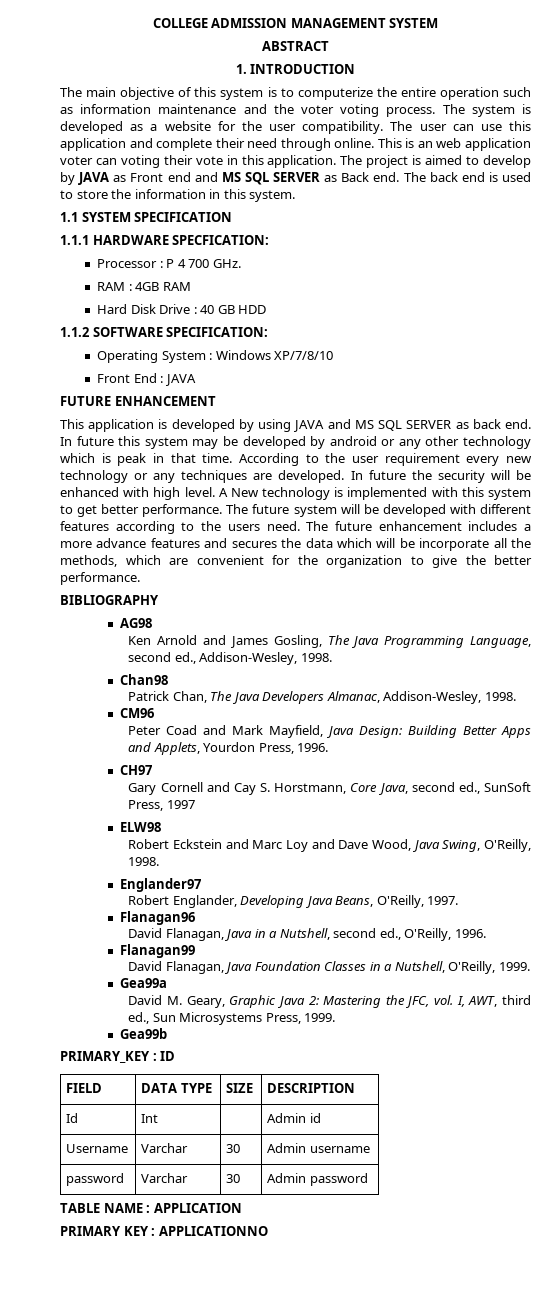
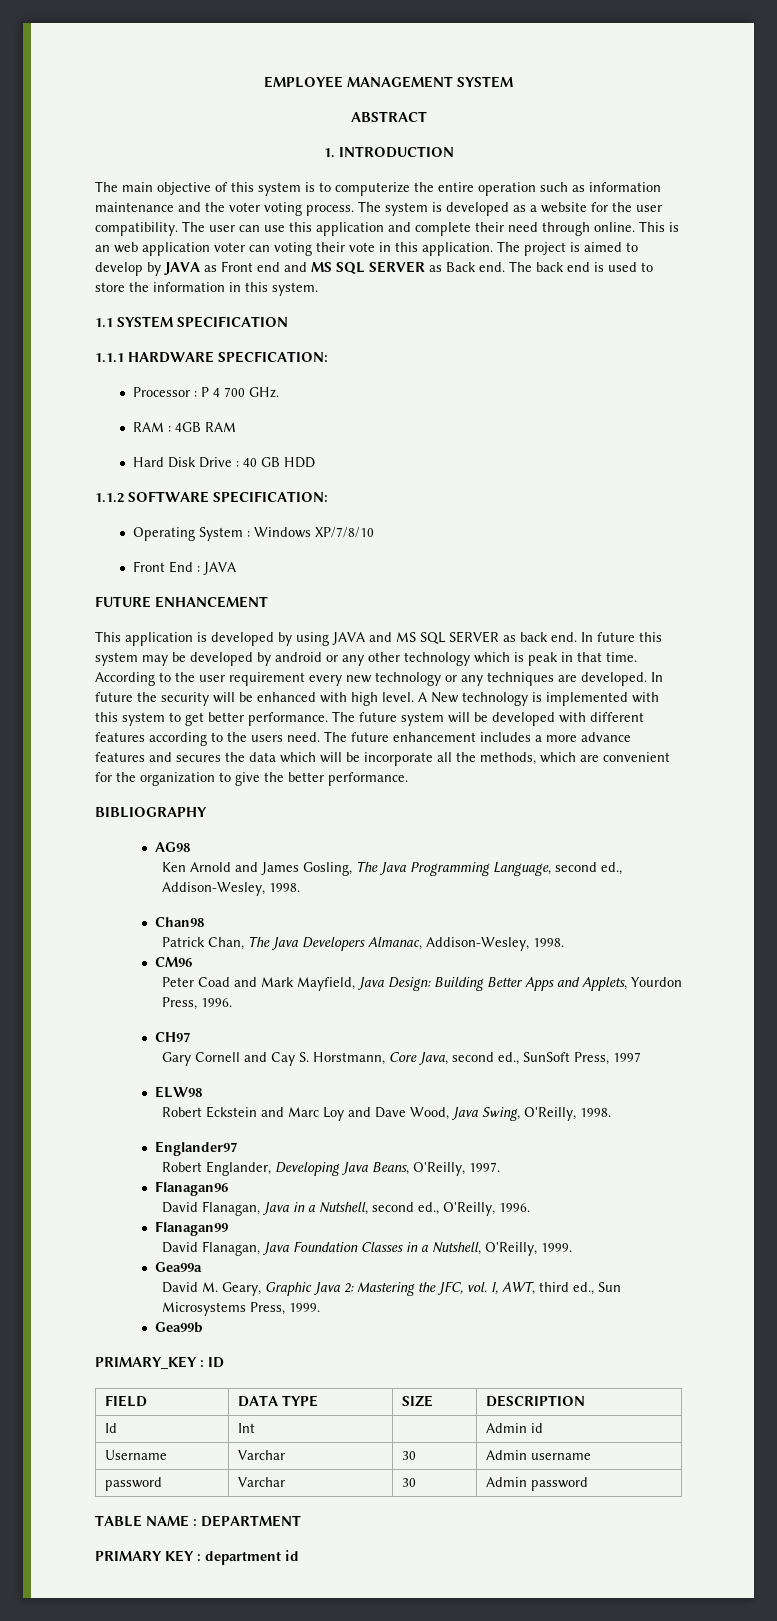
[152,18,288,28] COLLEGE ADMISSION -> [264,76,343,88] EMPLOYEE
[153,1203,242,1213] APPLICATION -> [201,1515,301,1527] DEPARTMENT
[158,1226,268,1236] APPLICATIONNO -> [205,1550,299,1565] department id

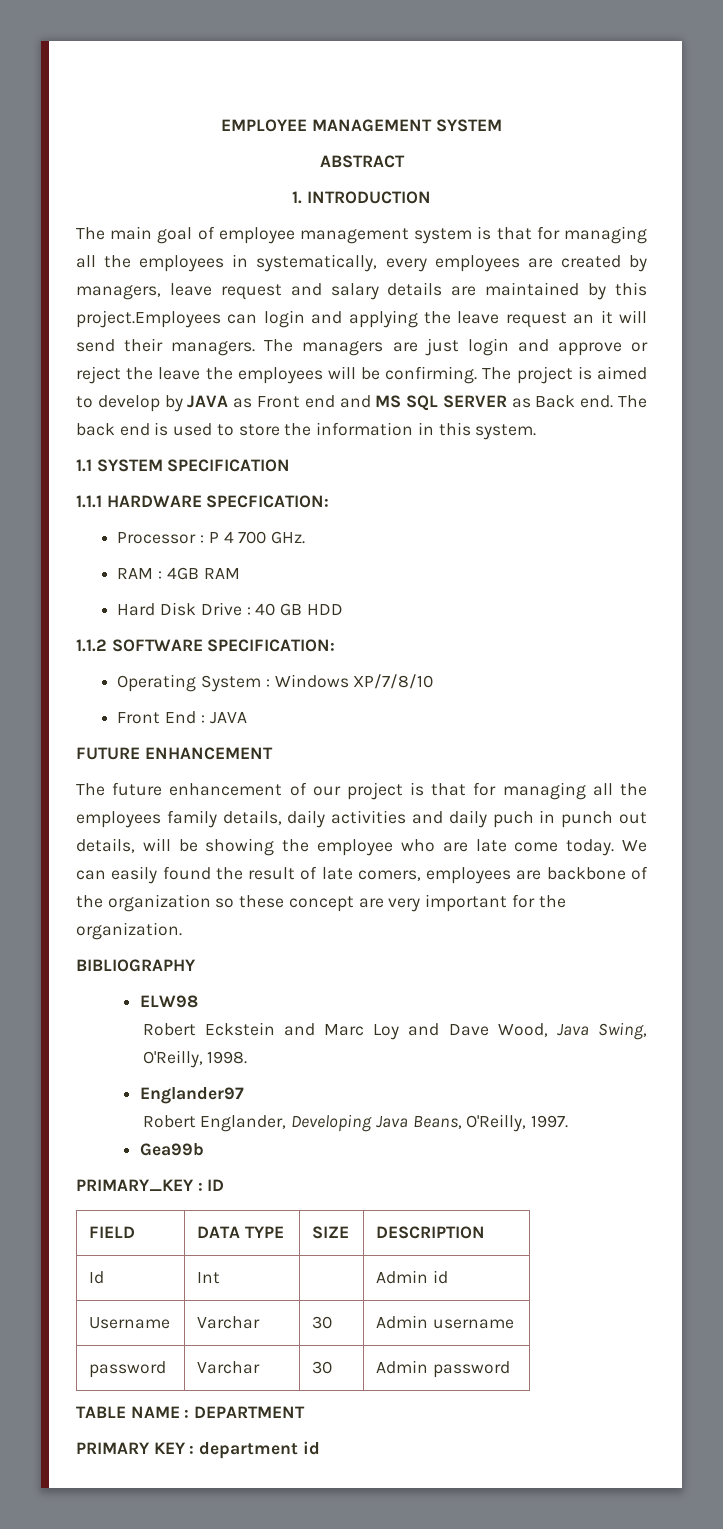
[157,182,661,196] [95,201,662,216] [95,221,679,236] [95,242,493,256] objective of this system is to computerize the entire operation such as information maintenance and the voter voting process. The system is developed as a website for the user compatibility. The user can use this application and complete their need through online. This is an web application voter can voting their vote in this application. -> [157,226,647,244] [76,254,647,272] [76,282,648,300] [76,310,647,328] [76,338,649,356] [76,366,478,384] goal of employee management system is that for managing all the employees in systematically, every employees are created by managers, leave request and salary details are maintained by this project.Employees can login and applying the leave request an it will send their managers. The managers are just login and approve or reject the leave the employees will be confirming.
[95,631,662,646] [95,652,637,666] [95,672,663,686] [95,692,659,706] [95,711,644,726] [95,731,631,746] [95,752,670,766] [95,772,408,786] [95,807,207,818] [155,842,191,852] [161,861,622,876] [161,882,300,896] [155,917,205,927] [161,936,564,951] [155,957,193,967] [161,977,682,991] [161,997,232,1010] [155,1032,191,1042] [161,1052,641,1066] This application is developed by using JAVA and MS SQL SERVER as back end. In future this system may be developed by android or any other technology which is peak in that time. According to the user requirement every new technology or any techniques are developed. In future the security will be enhanced with high level. A New technology is implemented with this system to get better performance. The future system will be developed with different features according to the users need. The future enhancement includes a more advance features and secures the data which will be incorporate all the methods, which are convenient for the organization to give the better performance. // BIBLIOGRAPHY // AG98 // Ken Arnold and James Gosling, The Java Programming Language, second ed., Addison-Wesley, 1998. // Chan98 // Patrick Chan, The Java Developers Almanac, Addison-Wesley, 1998. // CM96 // Peter Coad and Mark Mayfield, Java Design: Building Better Apps and Applets, Yourdon Press, 1996. // CH97 // Gary Cornell and Cay S. Horstmann, Core Java, second ed., SunSoft Press, 1997 -> [76,782,647,800] [76,810,647,828] [76,838,647,856] [76,866,648,884] [76,894,566,912] [76,922,182,940] [76,959,196,972] The future enhancement of our project is that for managing all the employees family details, daily activities and daily puch in punch out details, will be showing the employee who are late come today. We can easily found the result of late comers, employees are backbone of the organization so these concept are very important for the organization. // BIBLIOGRAPHY
[155,1181,229,1196] [161,1201,530,1216] [155,1221,229,1236] [161,1241,572,1256] [155,1262,203,1272] [161,1281,621,1296] [161,1302,320,1316] // Flanagan96 // David Flanagan, Java in a Nutshell, second ed., O'Reilly, 1996. // Flanagan99 // David Flanagan, Java Foundation Classes in a Nutshell, O'Reilly, 1999. // Gea99a // David M. Geary, Graphic Java 2: Mastering the JFC, vol. I, AWT, third ed., Sun Microsystems Press, 1999. -> (569, 1121) none

